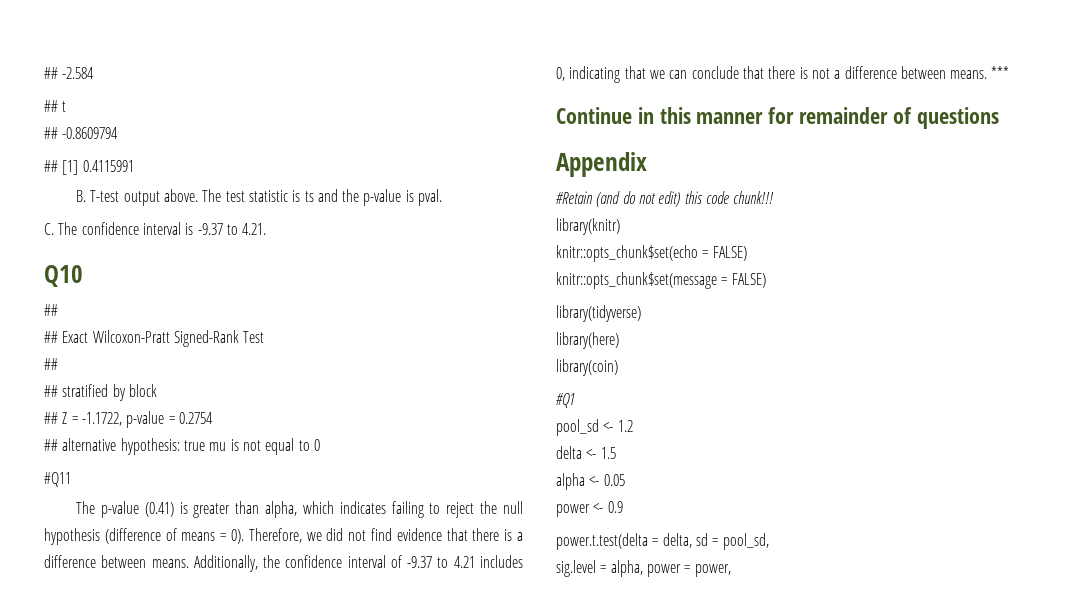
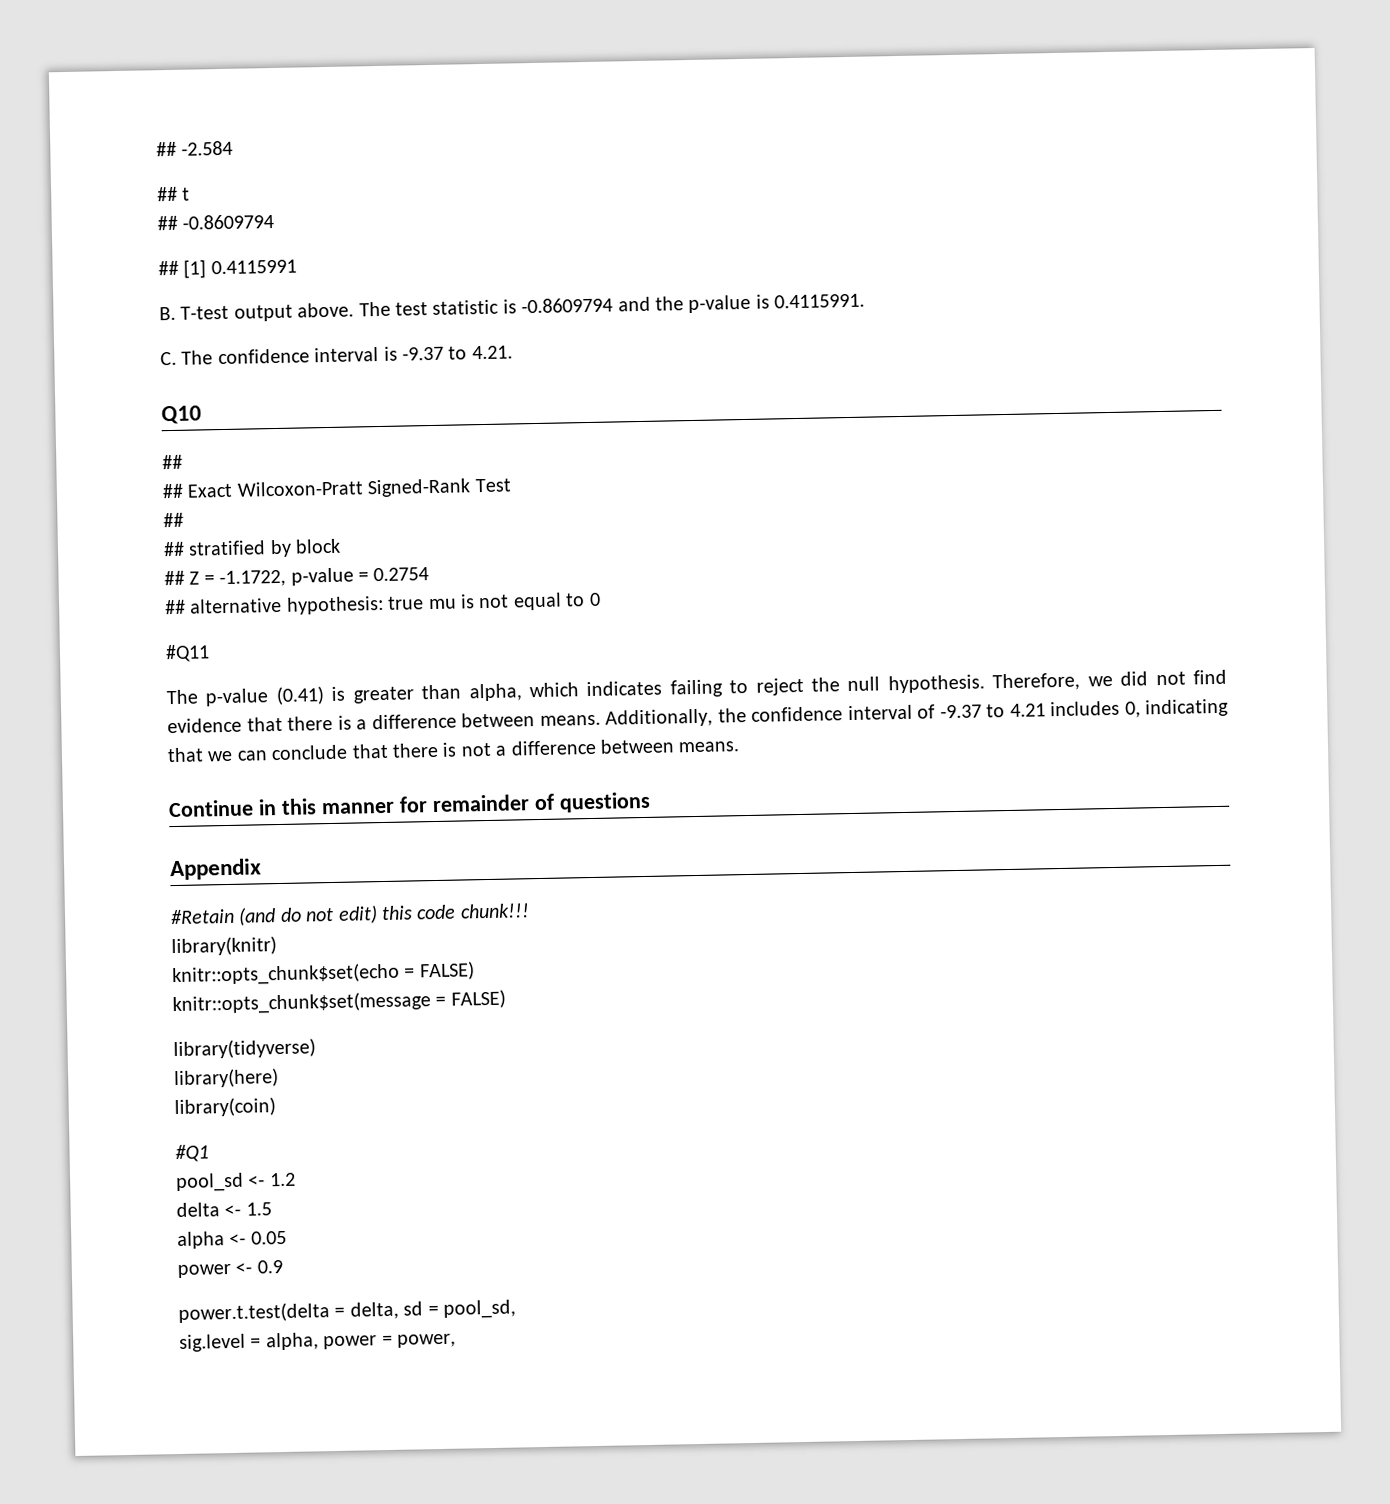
[304,191,314,202] ts -> [521,297,614,314] -0.8609794
[418,189,443,206] pval. -> [774,293,866,309] 0.4115991.
[44,528,245,545] hypothesis (difference of means = 0). -> [887,674,985,694] hypothesis.
[991,66,1010,79] *** -> (740, 747) none

